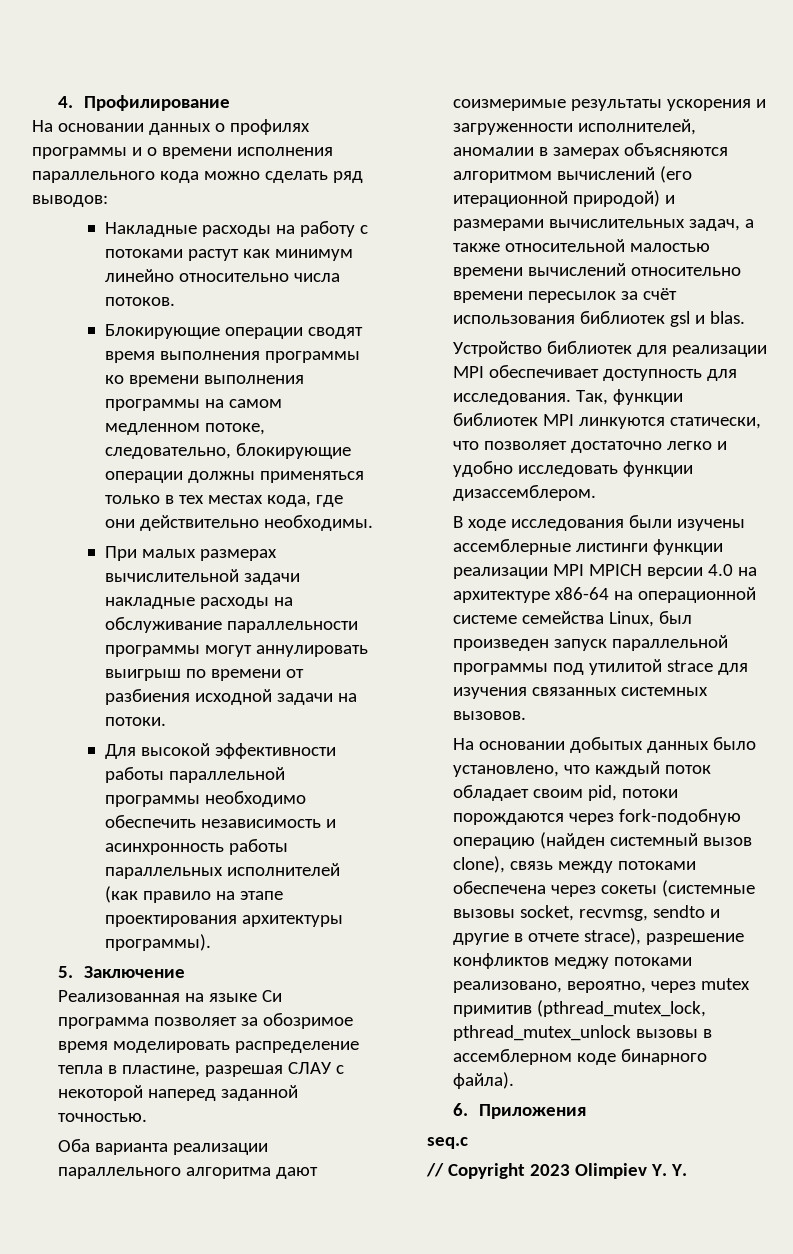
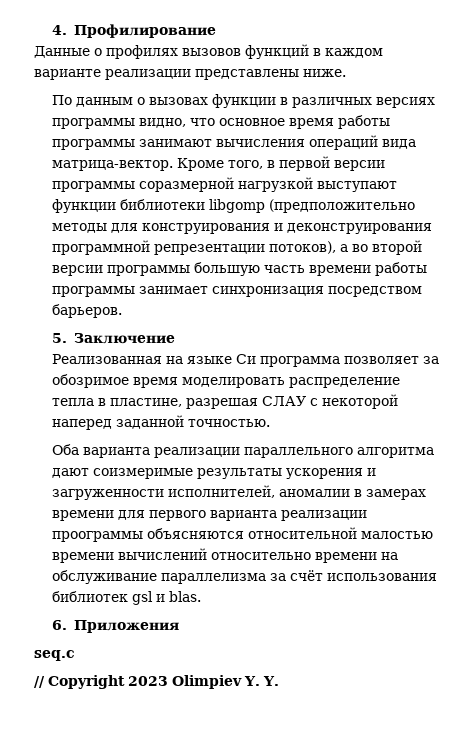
[32,119,310,135] [32,147,333,159] [32,171,363,183] [32,195,108,207] [104,221,368,237] [104,249,353,261] [104,269,340,282] [104,297,175,306] [104,324,363,339] [104,351,360,363] [104,375,304,387] [104,399,282,411] [104,423,265,435] [104,443,351,459] [104,471,364,483] [104,495,343,507] [104,515,373,531] [104,546,277,561] [104,569,300,585] [104,597,293,609] [104,617,358,633] [104,645,368,657] [104,669,304,681] [104,689,357,705] [104,717,166,726] [104,743,336,759] [104,767,285,783] [104,791,306,807] [104,815,336,828] [104,839,288,855] [104,863,340,879] [104,886,283,903] [104,915,343,927] [104,934,211,951] На основании данных о профилях программы и о времени исполнения параллельного кода можно сделать ряд выводов: // Накладные расходы на работу с потоками растут как минимум линейно относительно числа потоков. // Блокирующие операции сводят время выполнения программы ко времени выполнения программы на самом медленном потоке, следовательно, блокирующие операции должны применяться только в тех местах кода, где они действительно необходимы. // При малых размерах вычислительной задачи накладные расходы на обслуживание параллельности программы могут аннулировать выигрыш по времени от разбиения исходной задачи на потоки. // Для высокой эффективности работы параллельной программы необходимо обеспечить независимость и асинхронность работы параллельных исполнителей (как правило на этапе проектирования архитектуры программы). -> [34,44,383,59] [34,69,346,80] [52,94,436,108] [52,115,391,129] [52,135,417,150] [52,156,386,171] [52,177,398,192] [52,199,416,213] [52,223,433,234] [52,240,423,255] [52,262,428,276] [52,286,423,297] [52,304,123,318] Данные о профилях вызовов функций в каждом варианте реализации представлены ниже. // По данным о вызовах функции в различных версиях программы видно, что основное время работы программы занимают вычисления операций вида матрица-вектор. Кроме того, в первой версии программы соразмерной нагрузкой выступают функции библиотеки libgomp (предположительно методы для конструирования и деконструирования программной репрезентации потоков), а во второй версии программы большую часть времени работы программы занимает синхронизация посредством барьеров.
[624,143,729,156] [453,166,693,183] [453,190,676,207] [453,219,755,231] [453,243,501,252] объясняются алгоритмом вычислений (его итерационной природой) и размерами вычислительных задач, а также -> [52,510,368,521] [52,528,245,542] времени для первого варианта реализации проограммы объясняются
[528,291,617,303] пересылок -> [381,552,399,560] [52,570,267,584] на обслуживание параллелизма
[453,341,768,357] [453,365,738,381] [453,389,684,405] [453,413,762,429] [453,441,728,453] [453,461,694,477] [453,485,597,501] [453,515,746,531] [453,539,724,555] [453,564,758,579] [453,587,757,603] [453,611,693,627] [453,635,729,651] [453,659,749,675] [453,687,709,699] [453,711,527,720] [453,737,757,753] [453,761,712,777] [453,785,679,801] [453,809,742,825] [453,832,753,849] [453,856,697,873] [453,880,756,897] [453,905,721,921] [453,928,745,945] [453,953,693,969] [453,978,751,993] [453,1000,707,1017] [453,1025,713,1041] [453,1049,708,1065] [453,1072,515,1089] // Устройство библиотек для реализации MPI обеспечивает доступность для исследования. Так, функции библиотек MPI линкуются статически, что позволяет достаточно легко и удобно исследовать функции дизассемблером. // В ходе исследования были изучены ассемблерные листинги функции реализации MPI MPICH версии 4.0 на архитектуре x86-64 на операционной системе семейства Linux, был произведен запуск параллельной программы под утилитой strace для изучения связанных системных вызовов. // На основании добытых данных было установлено, что каждый поток обладает своим pid, потоки порождаются через fork-подобную операцию (найден системный вызов clone), связь между потоками обеспечена через сокеты (системные вызовы socket, recvmsg, sendto и другие в отчете strace), разрешение конфликтов меджу потоками реализовано, вероятно, через mutex примитив (pthread_mutex_lock, pthread_mutex_unlock вызовы в ассемблерном коде бинарного файла). -> (202, 596) none

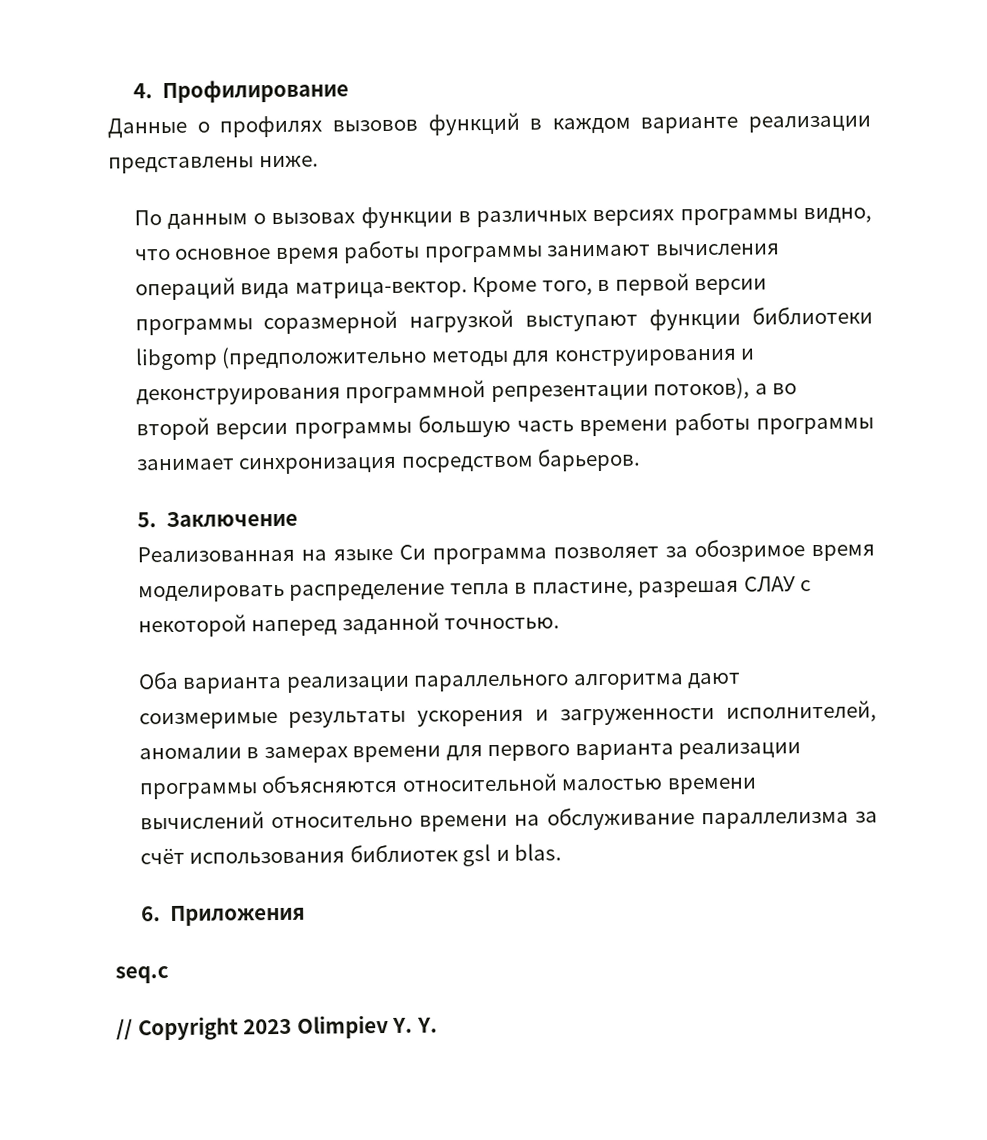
[52,531,144,542] проограммы -> [138,782,258,800] программы

